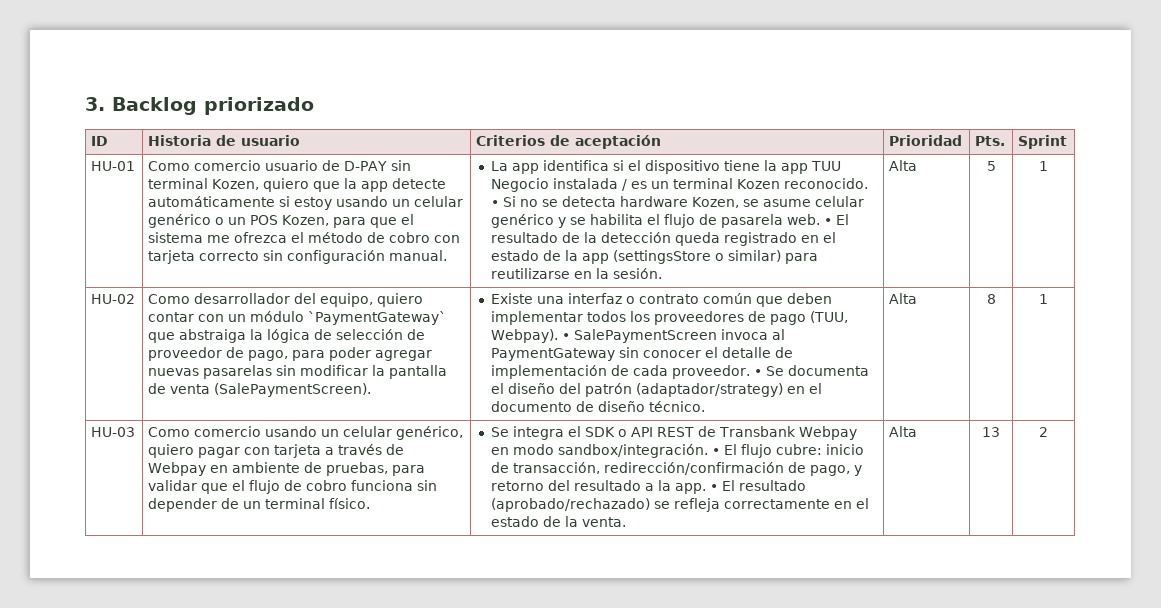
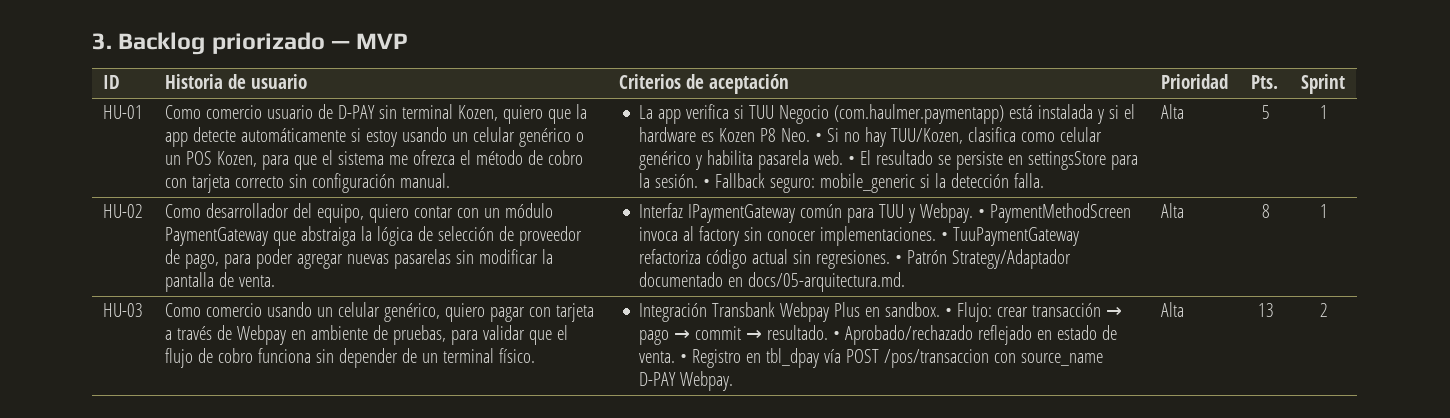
(314, 106) none -> [331,33,409,49] — MVP
[542,160,841,174] [490,178,868,192] [490,196,864,208] [490,214,717,228] identifica si el dispositivo tiene la app TUU Negocio instalada / es un terminal Kozen reconocido. • Si no se detecta hardware Kozen, se asume celular genérico y se habilita el flujo de -> [686,104,1136,124] [639,127,1103,147] [639,150,754,170] verifica si TUU Negocio (com.haulmer.paymentapp) está instalada y si el hardware es Kozen P8 Neo. • Si no hay TUU/Kozen, clasifica como celular genérico y habilita
[561,232,836,246] [490,250,818,264] [490,268,662,279] de la detección queda registrado en el estado de la app (settingsStore o similar) para reutilizarse en la sesión. -> [938,151,1139,170] [639,173,1045,193] se persiste en settingsStore para la sesión. • Fallback seguro: mobile_generic si la detección falla.
[308,311,447,325] `PaymentGateway` -> [164,227,268,246] PaymentGateway
[170,383,372,397] [490,293,832,307] [490,311,848,325] [490,329,717,343] venta (SalePaymentScreen). | Existe una interfaz o contrato común que deben implementar todos los proveedores de pago (TUU, Webpay). • SalePaymentScreen -> [238,275,275,287] [639,203,1132,223] venta. | Interfaz IPaymentGateway común para TUU y Webpay. • PaymentMethodScreen
[490,348,615,361] PaymentGateway -> [699,226,740,246] factory
[704,347,793,358] [490,365,869,379] [490,383,822,397] [490,401,705,412] el detalle de implementación de cada proveedor. • Se documenta el diseño del patrón (adaptador/strategy) en el documento de diseño técnico. -> [820,226,1080,246] [639,249,1072,269] [639,272,906,292] implementaciones. • TuuPaymentGateway refactoriza código actual sin regresiones. • Patrón Strategy/Adaptador documentado en docs/05-arquitectura.md.
[490,426,857,440] [490,444,864,458] [490,462,862,476] [490,480,806,494] [490,498,869,512] [490,516,626,527] Se integra el SDK o API REST de Transbank Webpay en modo sandbox/integración. • El flujo cubre: inicio de transacción, redirección/confirmación de pago, y retorno del resultado a la app. • El resultado (aprobado/rechazado) se refleja correctamente en el estado de la venta. -> [639,302,1123,322] [639,325,1118,345] [639,348,1104,368] [639,371,734,391] Integración Transbank Webpay Plus en sandbox. • Flujo: crear transacción → pago → commit → resultado. • Aprobado/rechazado reflejado en estado de venta. • Registro en tbl_dpay vía POST /pos/transaccion con source_name D-PAY Webpay.

